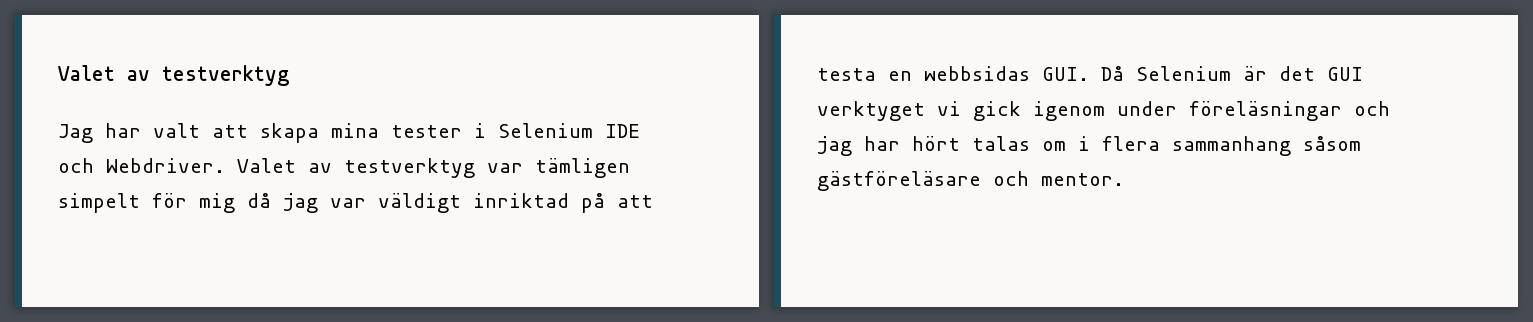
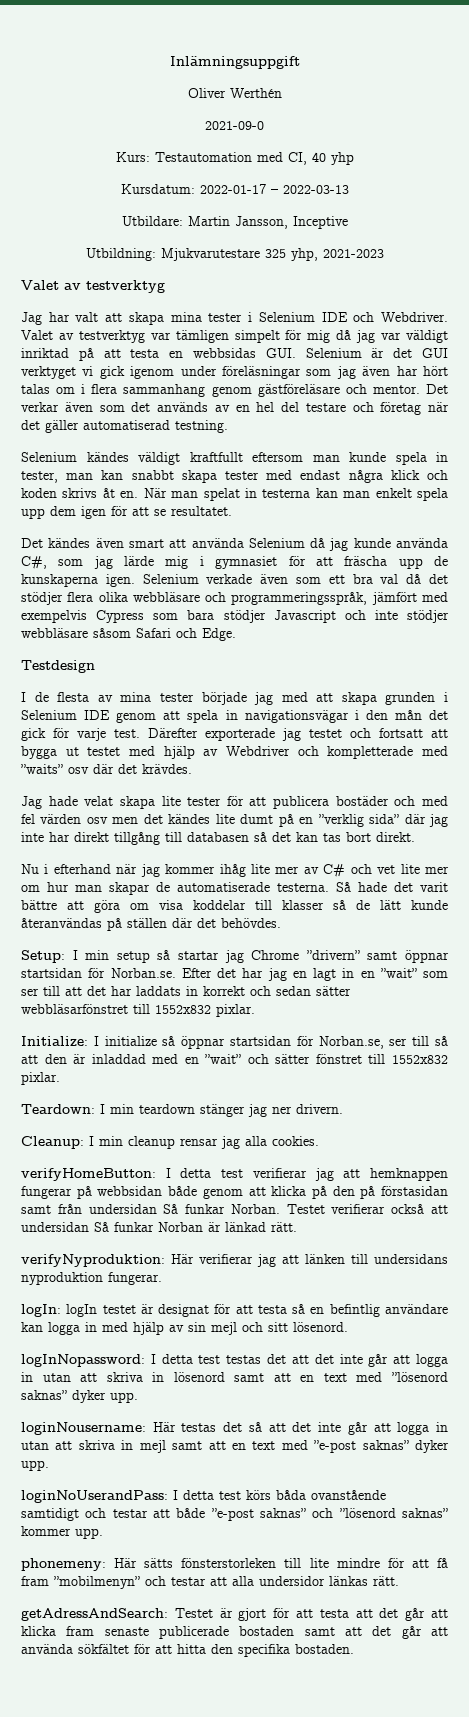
(58, 73) none -> [169,56,300,69] [187,88,282,98] [205,121,264,130] [115,152,354,165] [120,184,349,194] [121,216,348,229] [85,248,384,261] Inlämningsuppgift // Oliver Werthén // 2021-09-0 // Kurs: Testautomation med CI, 40 yhp // Kursdatum: 2022-01-17 – 2022-03-13 // Utbildare: Martin Jansson, Inceptive // Utbildning: Mjukvarutestare 325 yhp, 2021-2023 //
[1101,66,1124,81] Då -> (296, 353) none
[1354,101,1390,116] [817,136,852,156] och jag -> [306,366,391,379] som jag även
[1303,136,1361,151] såsom -> [211,386,252,397] genom
(1124, 179) none -> [425,384,448,394] [21,402,449,415] [21,420,228,433] [21,452,448,465] [21,470,448,483] [21,488,449,501] [21,506,232,519] [21,538,449,551] [21,556,449,569] [21,574,449,587] [21,592,448,605] [21,610,449,623] [21,628,236,641] [21,660,95,673] [21,692,448,705] [21,710,449,723] [21,728,448,741] [21,746,449,759] [21,764,192,774] [21,796,448,809] [21,814,448,827] [21,832,415,845] [21,864,450,877] [21,882,448,895] [21,900,448,913] [21,918,281,931] [21,950,450,963] [21,968,448,981] [21,986,351,996] [21,1004,255,1017] [21,1036,449,1049] [21,1054,448,1064] [21,1072,60,1085] [21,1104,343,1117] [21,1136,319,1149] [21,1168,449,1181] [21,1186,448,1199] [21,1204,448,1214] [21,1222,297,1232] [21,1254,448,1267] [21,1272,162,1285] [21,1304,448,1317] [21,1322,348,1335] [21,1354,448,1367] [21,1372,449,1382] [21,1390,138,1403] [21,1422,449,1435] [21,1440,450,1453] [21,1460,49,1471] [21,1490,386,1503] [21,1508,448,1521] [21,1526,103,1539] [21,1558,448,1571] [21,1576,399,1589] [21,1608,449,1621] [21,1626,448,1639] [21,1644,354,1657] Det verkar även som det används av en hel del testare och företag när det gäller automatiserad testning. // Selenium kändes väldigt kraftfullt eftersom man kunde spela in tester, man kan snabbt skapa tester med endast några klick och koden skrivs åt en. När man spelat in testerna kan man enkelt spela upp dem igen för att se resultatet. // Det kändes även smart att använda Selenium då jag kunde använda C#, som jag lärde mig i gymnasiet för att fräscha upp de kunskaperna igen. Selenium verkade även som ett bra val då det stödjer flera olika webbläsare och programmeringsspråk, jämfört med exempelvis Cypress som bara stödjer Javascript och inte stödjer webbläsare såsom Safari och Edge. // Testdesign // I de flesta av mina tester började jag med att skapa grunden i Selenium IDE genom att spela in navigationsvägar i den mån det gick för varje test. Därefter exporterade jag testet och fortsatt att bygga ut testet med hjälp av Webdriver och kompletterade med ”waits” osv där det krävdes. // Jag hade velat skapa lite tester för att publicera bostäder och med fel värden osv men det kändes lite dumt på en ”verklig sida” där jag inte har direkt tillgång till databasen så det kan tas bort direkt. // Nu i efterhand när jag kommer ihåg lite mer av C# och vet lite mer om hur man skapar de automatiserade testerna. Så hade det varit bättre att göra om visa koddelar till klasser så de lätt kunde återanvändas på ställen där det behövdes. // Setup: I min setup så startar jag Chrome ”drivern” samt öppnar startsidan för Norban.se. Efter det har jag en lagt in en ”wait” som ser till att det har laddats in korrekt och sedan sätter webbläsarfönstret till 1552x832 pixlar. // Initialize: I initialize så öppnar startsidan för Norban.se, ser till så att den är inladdad med en ”wait” och sätter fönstret till 1552x832 pixlar. // Teardown: I min teardown stänger jag ner drivern. // Cleanup: I min cleanup rensar jag alla cookies. // verifyHomeButton: I detta test verifierar jag att hemknappen fungerar på webbsidan både genom att klicka på den på förstasidan samt från undersidan Så funkar Norban. Testet verifierar också att undersidan Så funkar Norban är länkad rätt. // verifyNyproduktion: Här verifierar jag att länken till undersidans nyproduktion fungerar. // logIn: logIn testet är designat för att testa så en befintlig användare kan logga in med hjälp av sin mejl och sitt lösenord. // logInNopassword: I detta test testas det att det inte går att logga in utan att skriva in lösenord samt att en text med ”lösenord saknas” dyker upp. // loginNousername: Här testas det så att det inte går att logga in utan att skriva in mejl samt att en text med ”e-post saknas” dyker upp. // loginNoUserandPass: I detta test körs båda ovanstående samtidigt och testar att både ”e-post saknas” och ”lösenord saknas” kommer upp. // phonemeny: Här sätts fönsterstorleken till lite mindre för att få fram ”mobilmenyn” och testar att alla undersidor länkas rätt. // getAdressAndSearch: Testet är gjort för att testa att det går att klicka fram senaste publicerade bostaden samt att det går att använda sökfältet för att hitta den specifika bostaden.

